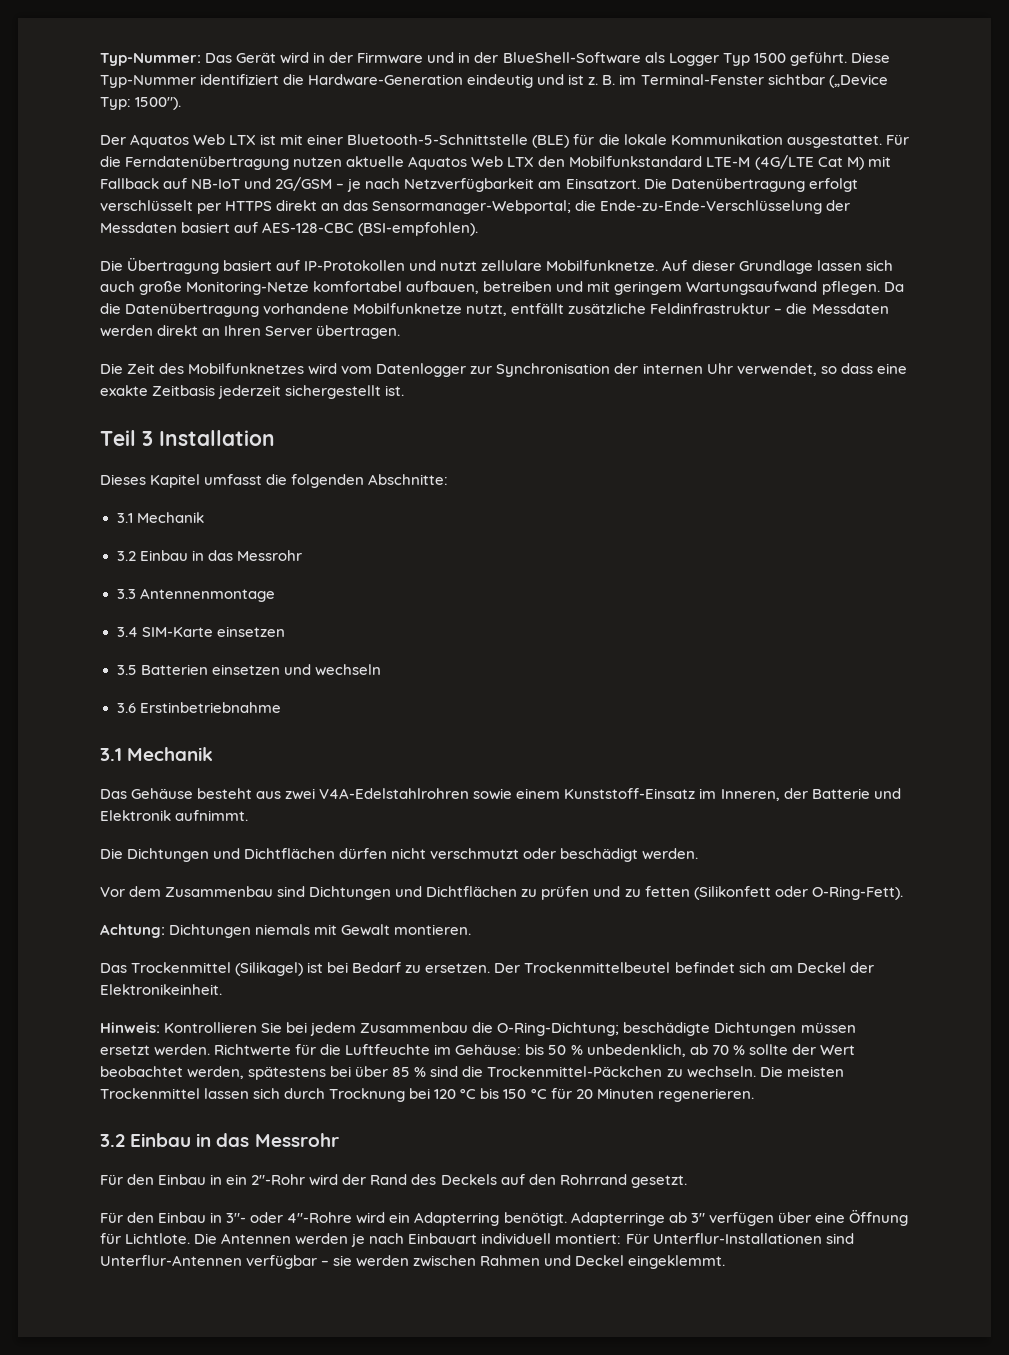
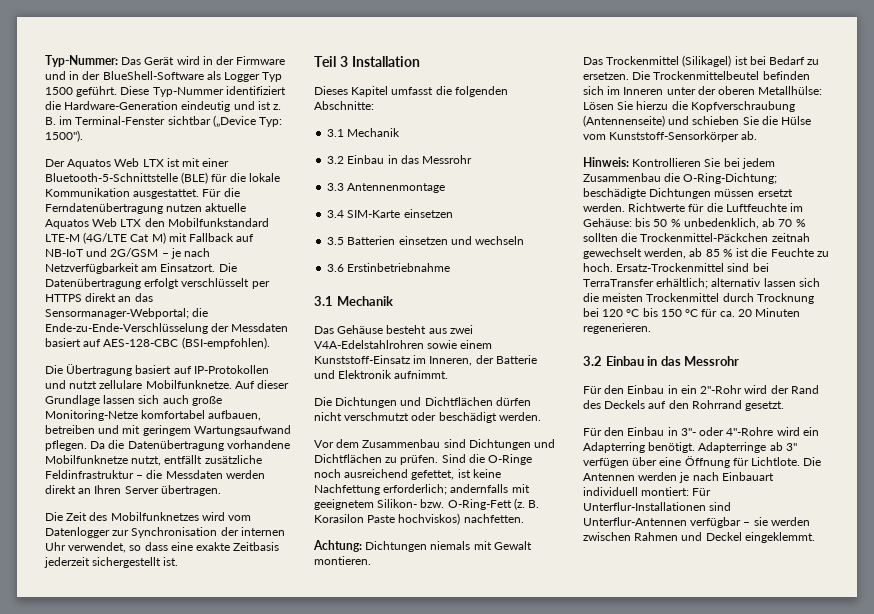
[541,886,903,900] prüfen und zu fetten (Silikonfett oder O-Ring-Fett). -> [400,454,533,465] [314,469,501,480] [314,484,530,495] [314,498,540,510] [314,513,524,525] prüfen. Sind die O-Ringe noch ausreichend gefettet, ist keine Nachfettung erforderlich; andernfalls mit geeignetem Silikon- bzw. O-Ring-Fett (z. B. Korasilon Paste hochviskos) nachfetten.
[494,962,874,973] [100,984,222,995] Der Trockenmittelbeutel befindet sich am Deckel der Elektronikeinheit. -> [632,71,810,80] [583,86,823,95] [583,101,795,112] [583,115,812,127] [583,131,758,142] Die Trockenmittelbeutel befinden sich im Inneren unter der oberen Metallhülse: Lösen Sie hierzu die Kopfverschraubung (Antennenseite) und schieben Sie die Hülse vom Kunststoff-Sensorkörper ab.
[748,1044,855,1055] [100,1066,844,1080] [100,1088,281,1099] sollte der Wert beobachtet werden, spätestens bei über 85 % sind die Trockenmittel-Päckchen zu wechseln. Die meisten Trockenmittel lassen sich -> [583,233,810,242] [583,248,829,259] [583,263,769,272] [583,278,820,289] [583,293,720,302] sollten die Trockenmittel-Päckchen zeitnah gewechselt werden, ab 85 % ist die Feuchte zu hoch. Ersatz-Trockenmittel sind bei TerraTransfer erhältlich; alternativ lassen sich die meisten Trockenmittel
(572, 1093) none -> [719,311,735,317] ca.

